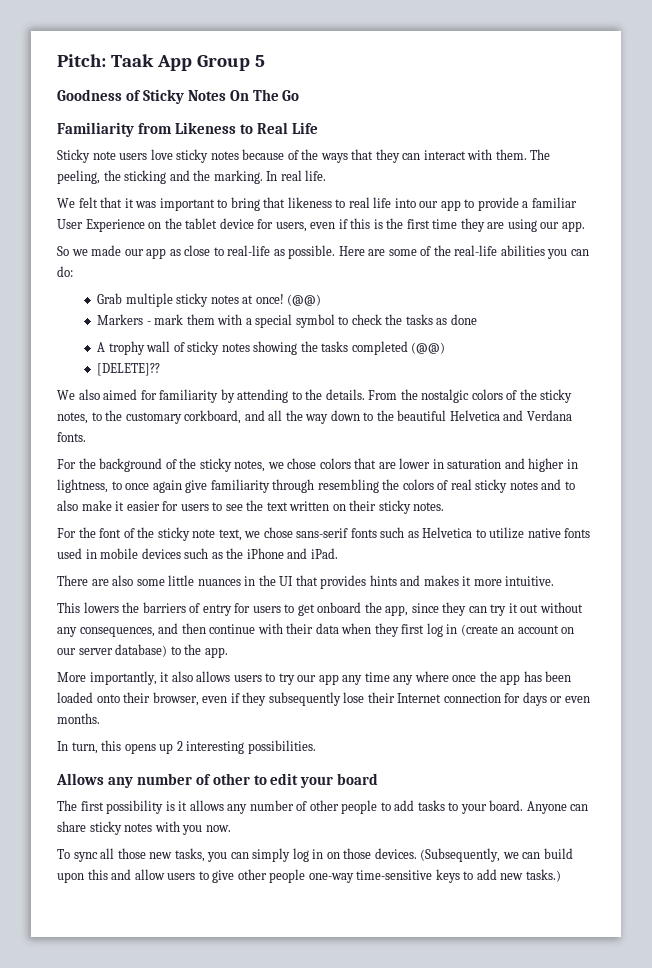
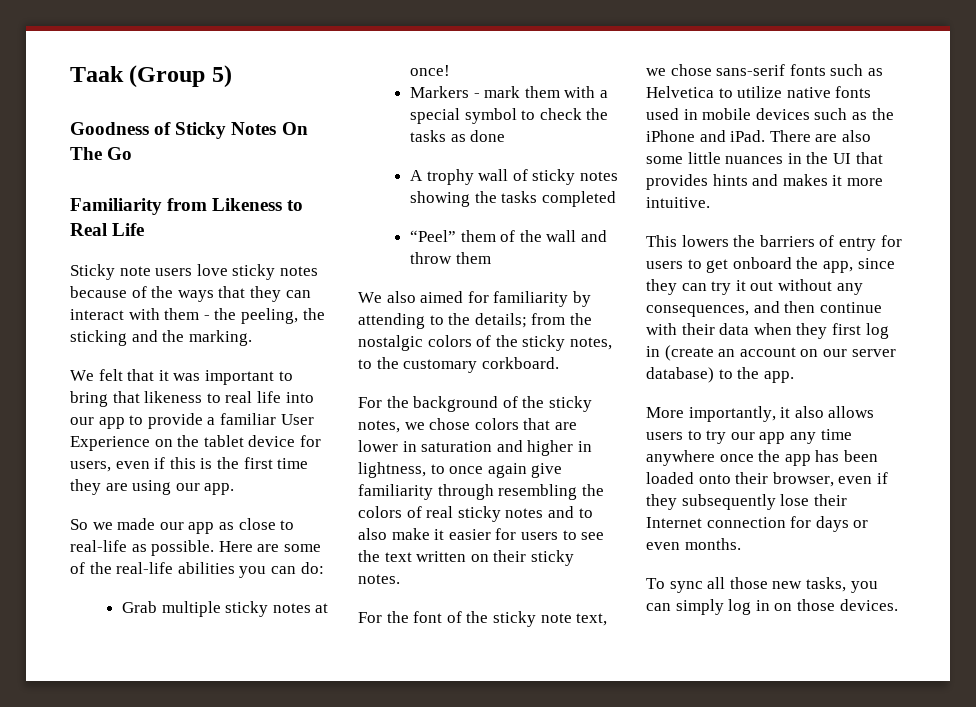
[57,54,265,71] Pitch: Taak App Group 5 -> [70,65,232,88] Taak (Group 5)
[495,149,551,160] them. The -> [164,308,237,320] them - the
[266,170,327,181] In real life. -> (252, 338) none
[287,294,322,306] (@@) -> (451, 70) none
[411,342,446,354] [97,363,161,376] (@@) // [DELETE]?? -> [410,230,607,242] [410,252,491,264] // “Peel” them of the wall and throw them
[325,389,398,400] details. From -> [474,313,566,328] details; from
[184,410,572,424] [57,432,86,442] corkboard, and all the way down to the beautiful Helvetica and Verdana fonts. -> [481,357,559,369] corkboard.
(338, 553) // -> (766, 136) none
[393,671,449,685] any where -> [646,450,715,466] anywhere
[57,740,316,754] [56,773,379,788] [57,800,589,814] [57,821,231,835] // In turn, this opens up 2 interesting possibilities. // Allows any number of other to edit your board // The first possibility is it allows any number of other people to add tasks to your board. Anyone can share sticky notes with you now. -> (741, 544) none
[420,848,573,862] [57,869,561,883] (Subsequently, we can build upon this and allow users to give other people one-way time-sensitive keys to add new tasks.) -> (898, 605) none

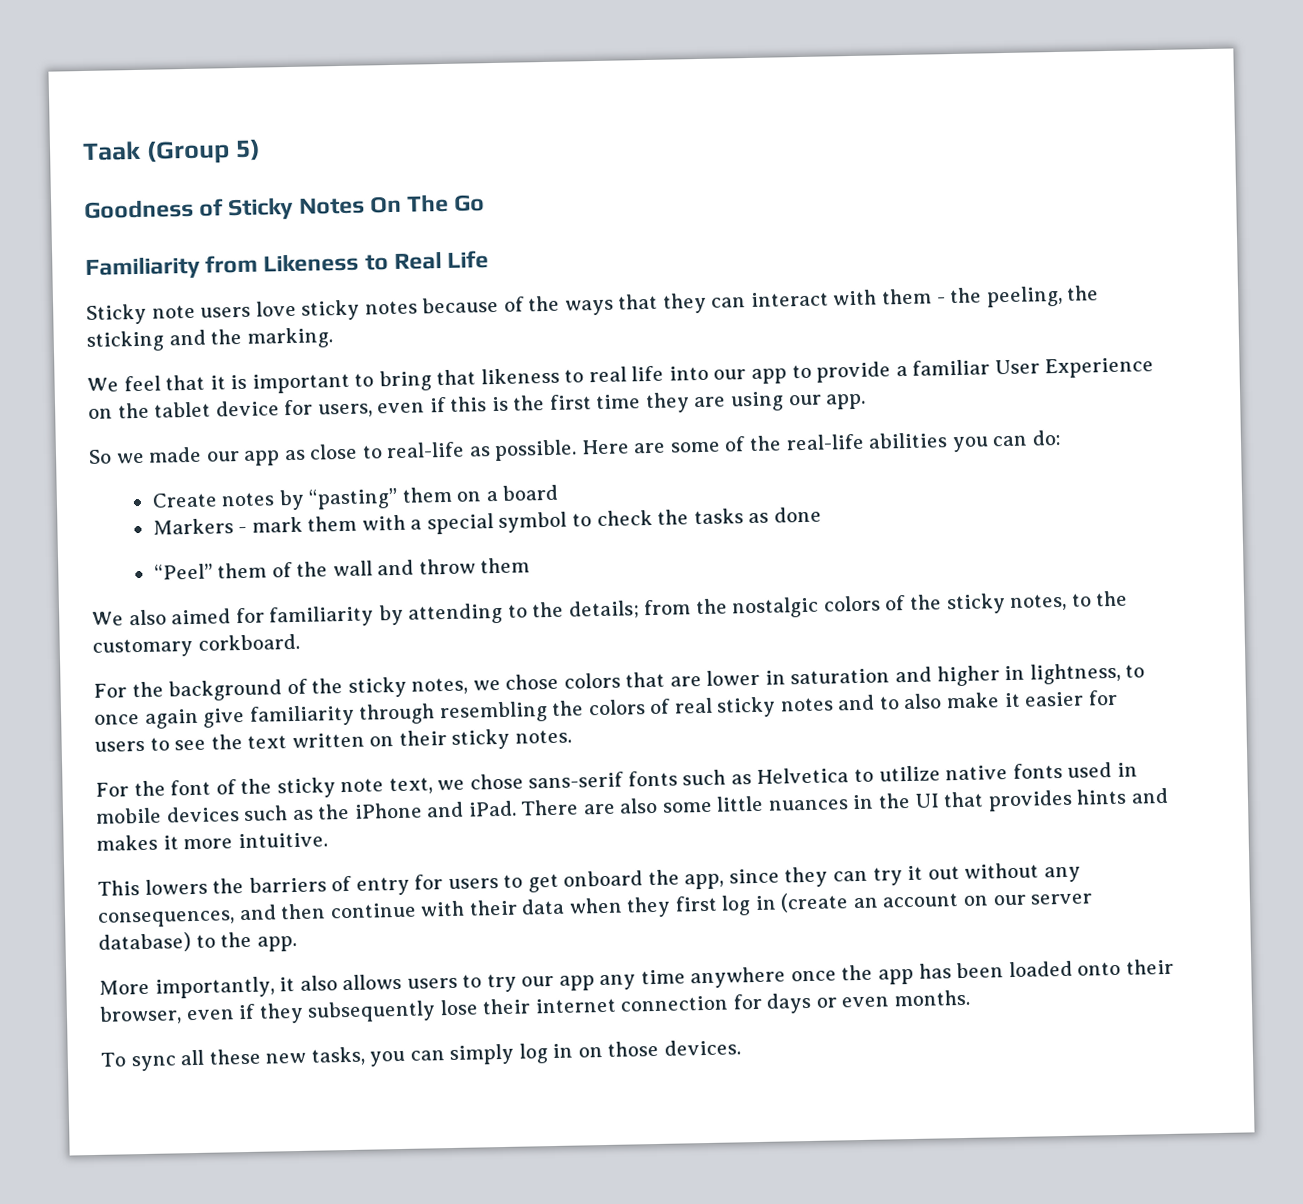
[98,369,123,381] felt -> [123,375,161,392] feel
[173,373,201,381] was -> [230,374,248,390] is
[122,601,329,617] [410,65,451,76] Grab multiple sticky notes at once! -> [151,484,559,511] Create notes by “pasting” them on a board
[410,169,618,185] [410,191,616,207] // A trophy wall of sticky notes showing the tasks completed -> (822, 514) none
[646,517,702,528] Internet -> [534,997,617,1014] internet
[729,577,768,589] those -> [208,1048,261,1065] these

